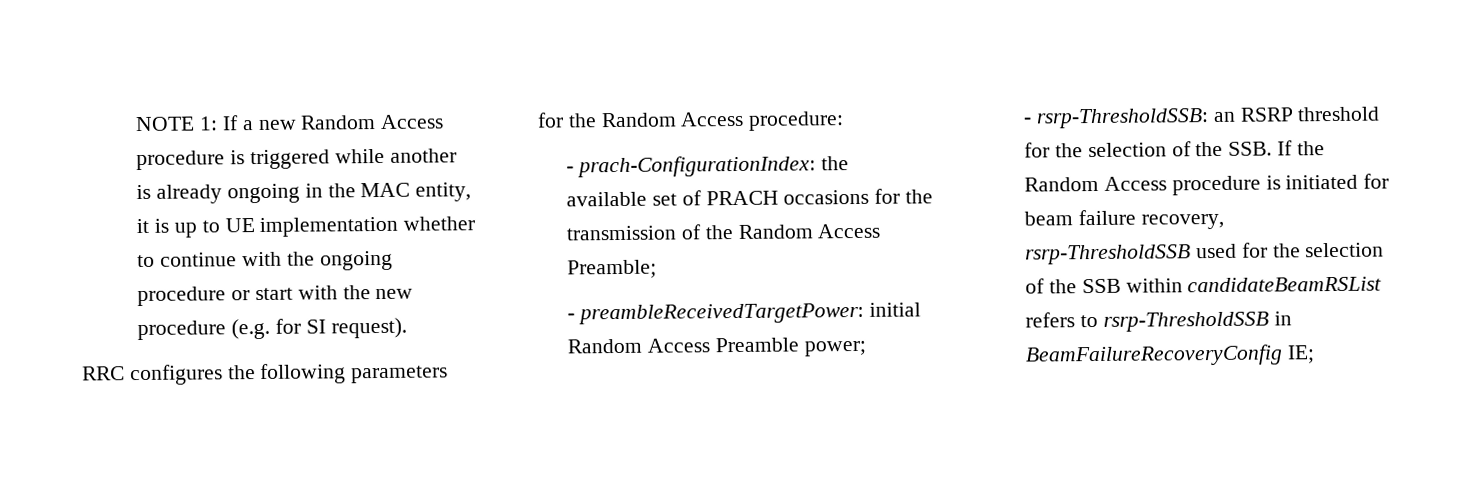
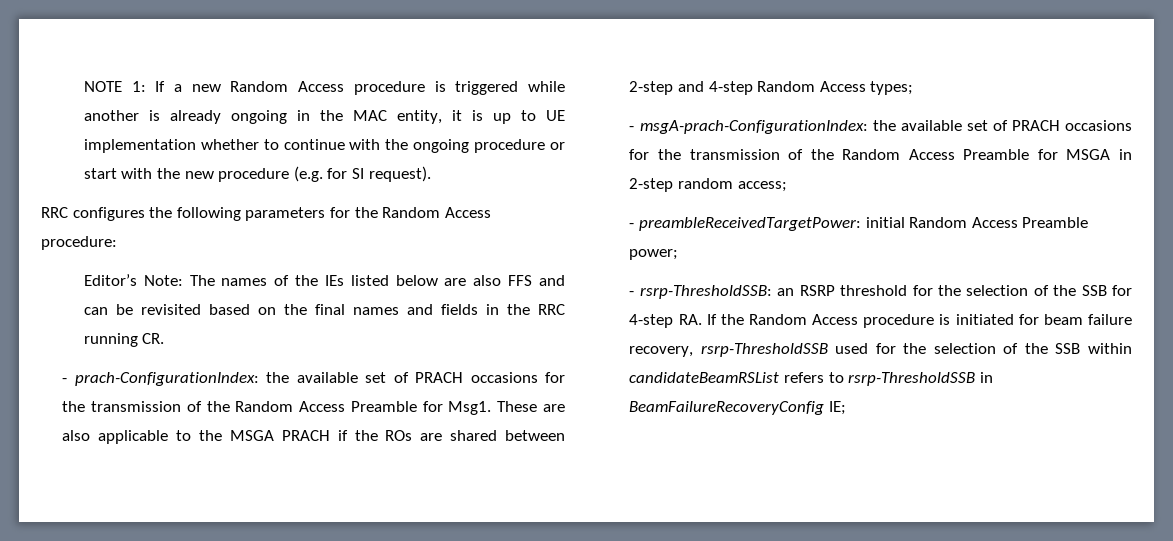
(845, 121) none -> [83,274,566,286] [83,304,565,315] [83,333,165,347] // Editor’s Note: The names of the IEs listed below are also FFS and can be revisited based on the final names and fields in the RRC running CR.
[567,259,658,279] Preamble; -> [350,401,565,415] [62,430,566,444] [629,81,914,95] [629,120,1132,134] [629,149,1132,160] [629,178,787,192] Preamble for Msg1. These are also applicable to the MSGA PRACH if the ROs are shared between 2-step and 4-step Random Access types; // - msgA-prach-ConfigurationIndex: the available set of PRACH occasions for the transmission of the Random Access Preamble for MSGA in 2-step random access;
[1228,141,1273,156] SSB. -> [1081,285,1132,296] [629,314,702,328] SSB for 4-step RA.

